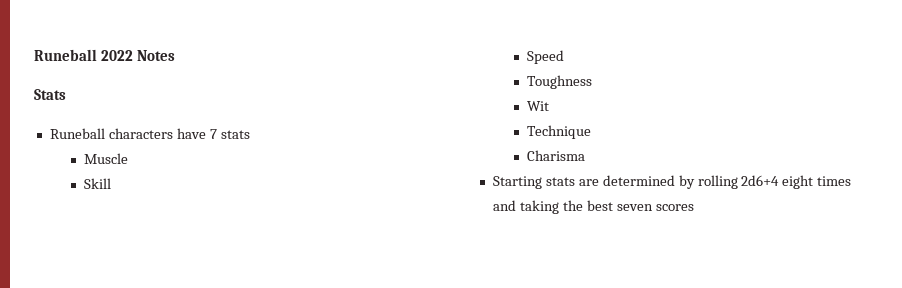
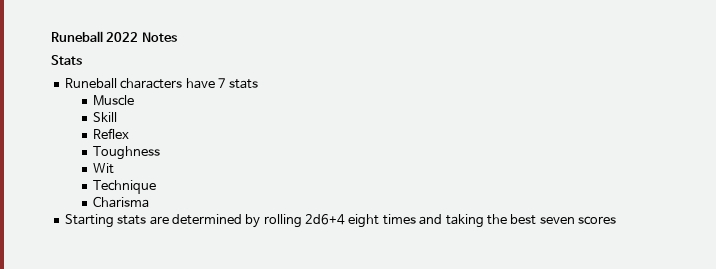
[527,50,565,64] Speed -> [93,128,130,139] Reflex

